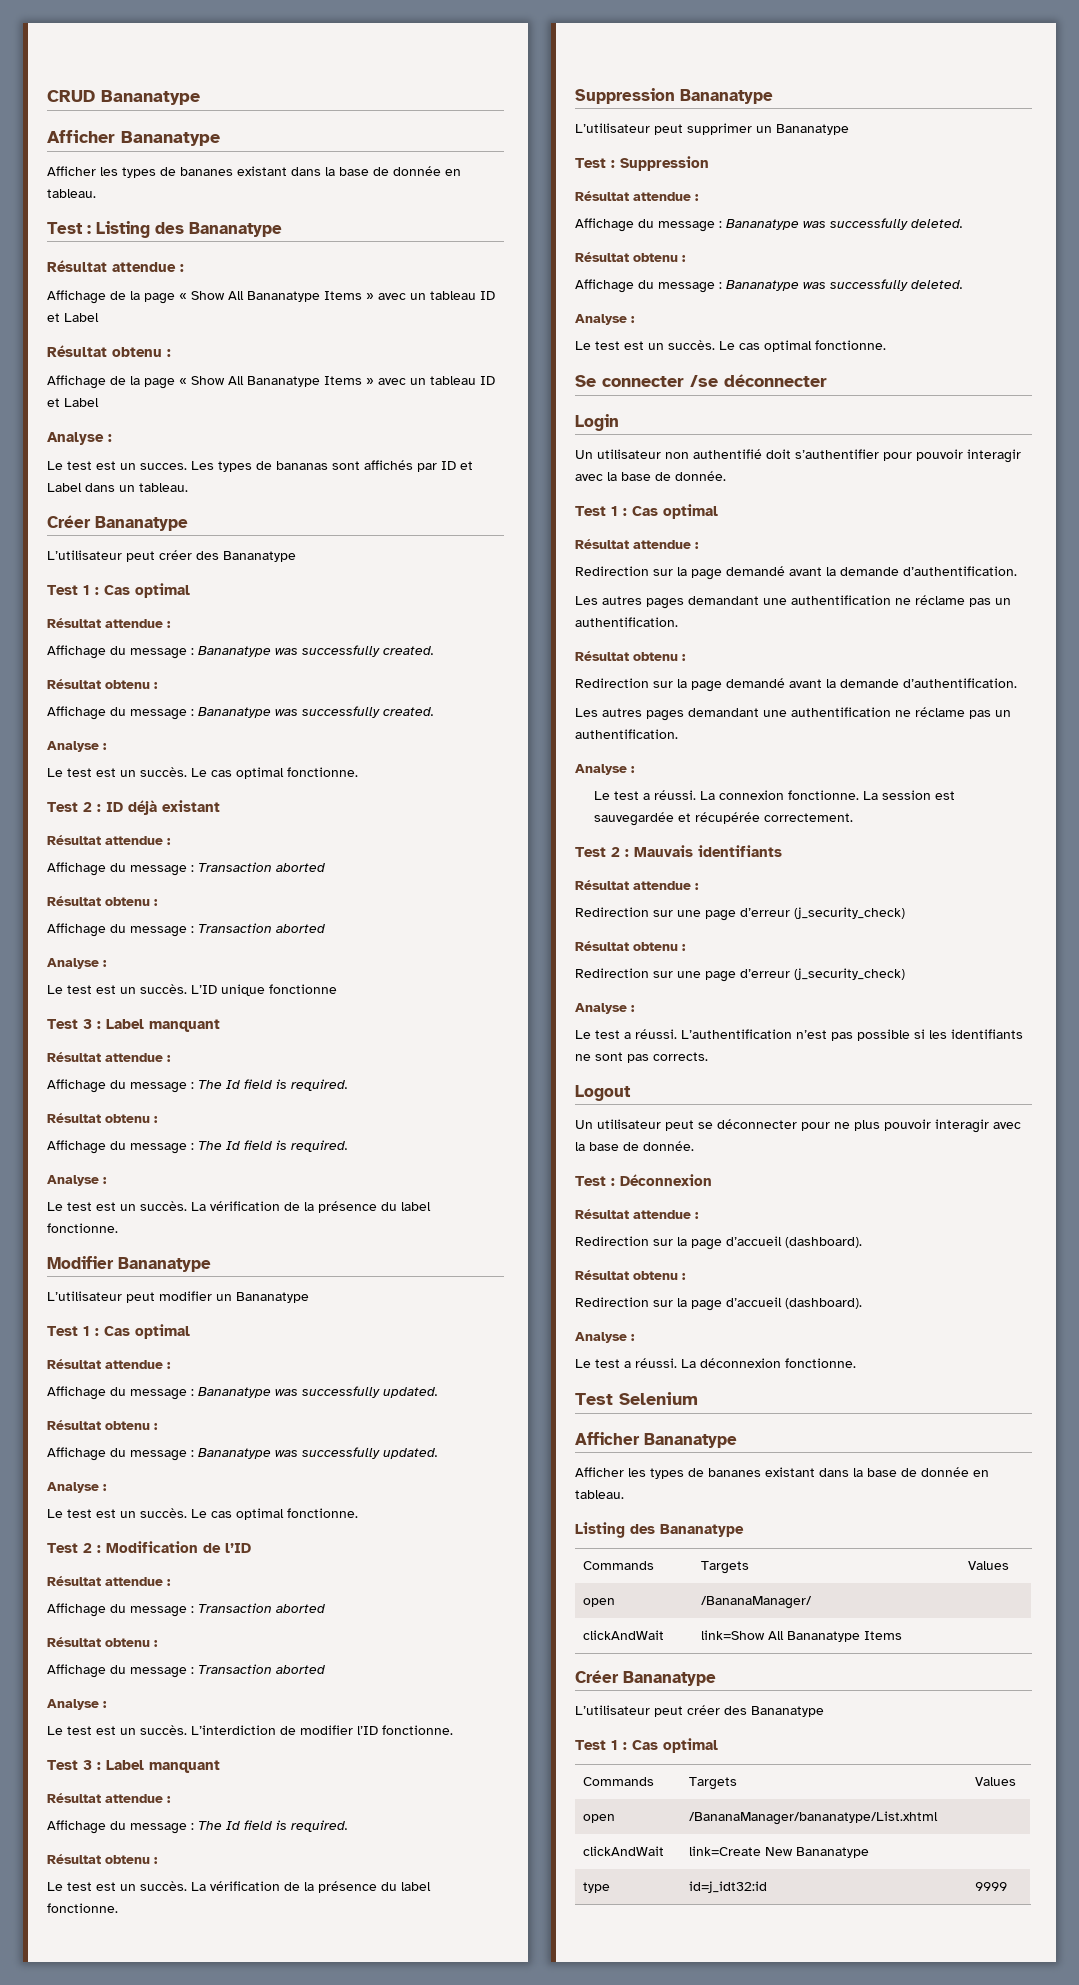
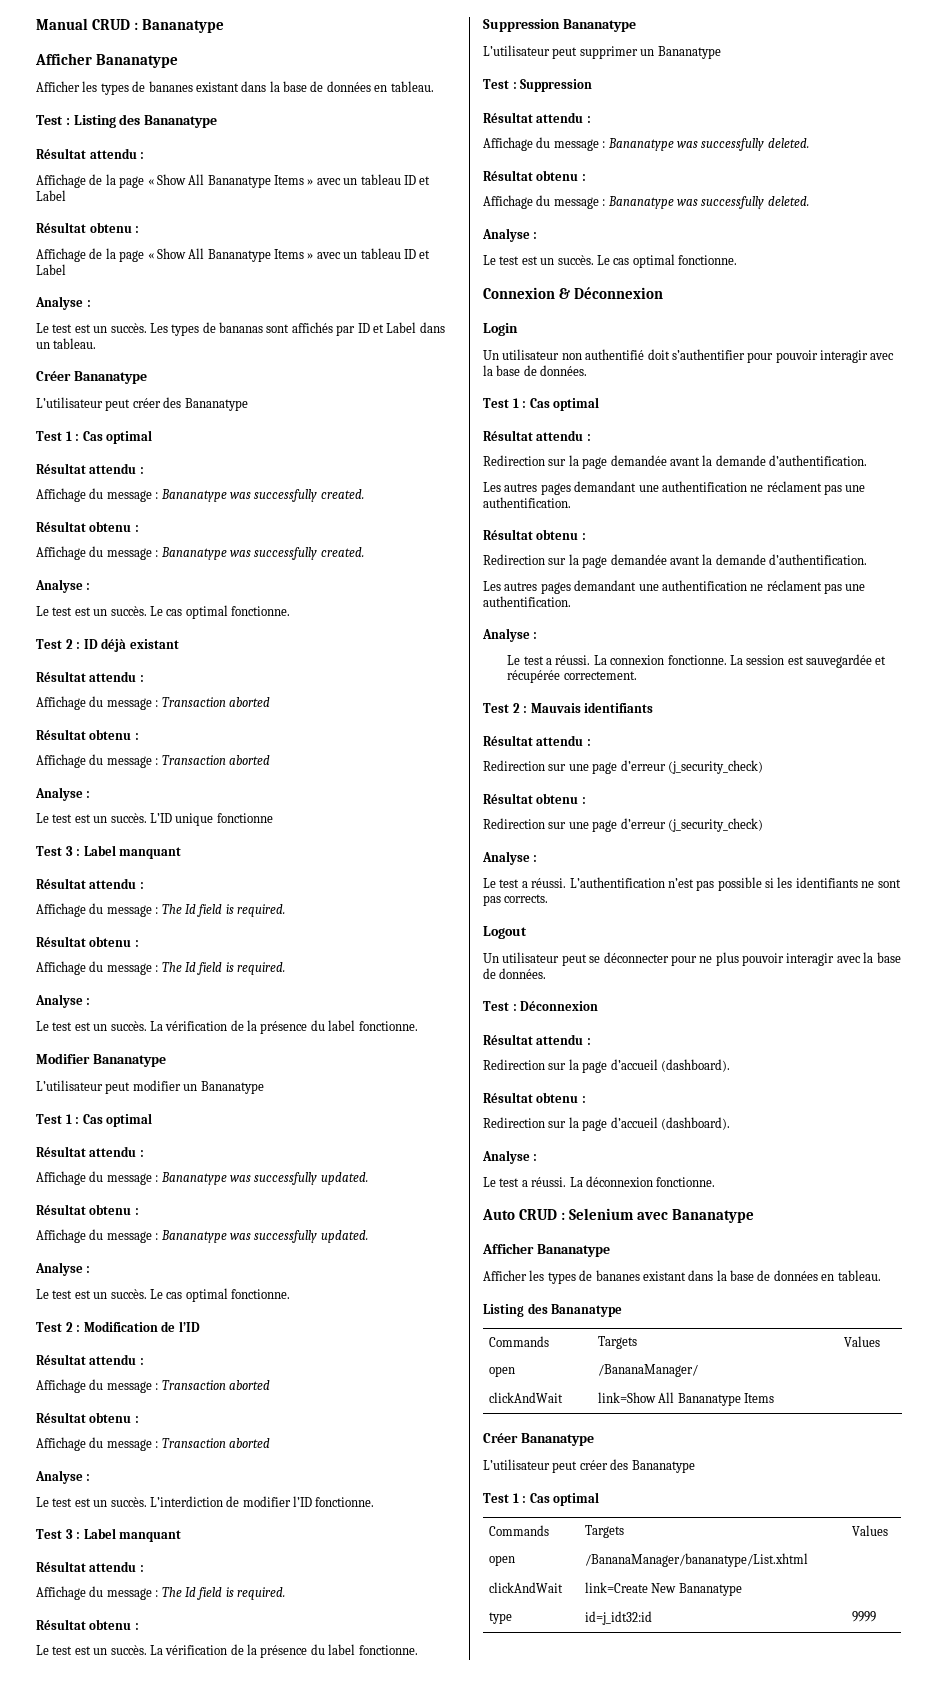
[47,90,95,102] CRUD -> [36,18,138,30] Manual CRUD :
[393,166,441,176] donnée -> [326,81,371,92] données
[112,262,176,272] attendue -> [89,148,137,159] attendu
[140,463,187,470] succes. -> [110,323,147,333] succès.
[105,619,163,628] attendue -> [89,463,137,474] attendu
[105,836,163,845] attendue -> [89,671,137,682] attendu
[105,1053,163,1062] attendue -> [89,878,137,889] attendu
[105,1360,163,1369] attendue -> [89,1146,137,1157] attendu
[105,1577,163,1586] attendue -> [89,1354,137,1365] attendu
[105,1794,163,1803] attendue -> [89,1561,137,1572] attendu
[633,192,691,201] attendue -> [536,112,584,123] attendu
[575,374,827,387] Se connecter /se déconnecter -> [483,287,663,299] Connexion & Déconnexion
[675,471,726,481] [575,504,718,519] [575,539,699,549] [575,566,785,580] donnée. // Test 1 : Cas optimal // Résultat attendue : // Redirection sur la page demandé -> [540,365,588,376] [483,397,600,411] [483,430,591,441] [483,455,667,469] données. // Test 1 : Cas optimal // Résultat attendu : // Redirection sur la page demandée
[915,595,1011,607] réclame pas un -> [766,481,866,495] réclament pas une
[726,678,785,688] demandé -> [610,554,667,565] demandée
[915,707,1011,719] réclame pas un -> [766,580,866,594] réclament pas une
[633,881,691,890] attendue -> [536,735,584,746] attendu
[643,1141,694,1151] donnée. -> [499,968,547,979] données.
[633,1210,691,1219] attendue -> [536,1034,584,1045] attendu
[575,1393,613,1405] Test -> [482,1209,565,1220] Auto CRUD :
(698, 1398) none -> [636,1209,754,1223] avec Bananatype
[921,1467,969,1477] donnée -> [773,1270,818,1281] données

